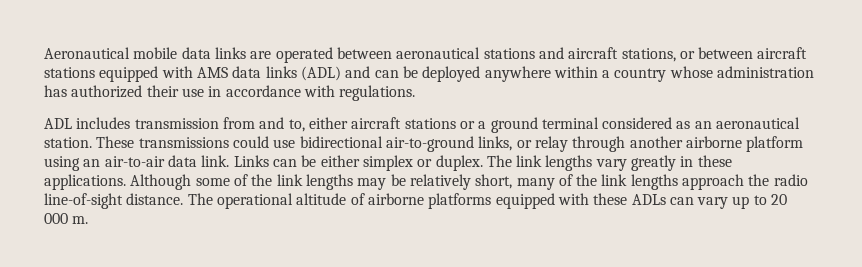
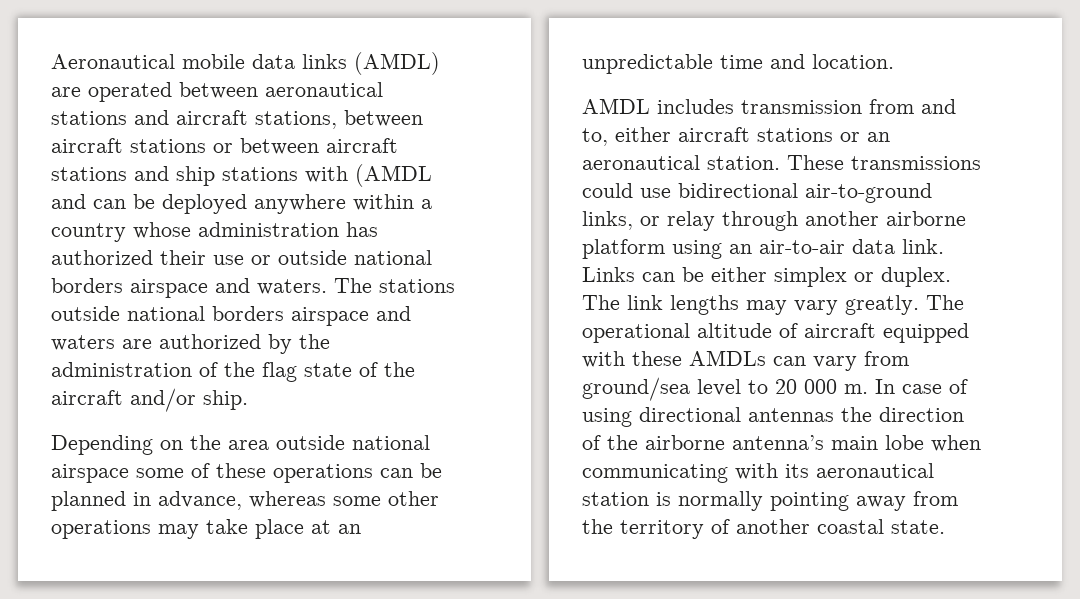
(246, 53) none -> [354,52,440,75] (AMDL)
(676, 55) none -> [344,110,423,127] [51,138,206,153] between aircraft stations
[99,66,341,82] equipped with AMS data links (ADL) -> [134,164,432,187] and ship stations with (AMDL
[208,85,416,101] [44,118,72,129] in accordance with regulations. // ADL -> [251,250,432,265] [51,278,455,298] [51,306,411,326] [51,334,330,354] [51,362,415,382] [51,388,248,412] [51,435,430,455] [51,463,442,483] [51,491,439,511] [51,519,361,539] [582,54,894,74] [582,98,650,114] or outside national borders airspace and waters. The stations outside national borders airspace and waters are authorized by the administration of the flag state of the aircraft and/or ship. // Depending on the area outside national airspace some of these operations can be planned in advance, whereas some other operations may take place at an unpredictable time and location. // AMDL
[478,117,691,133] a ground terminal considered as -> (860, 137) none
[595,155,732,171] [44,174,808,190] [44,193,184,209] vary greatly in these applications. Although some of the link lengths may be relatively short, many of the link lengths approach the radio line-of-sight distance. -> [746,295,919,315] may vary greatly.
[367,193,492,209] airborne platforms -> [804,323,876,338] aircraft
[631,194,666,205] ADLs -> [689,350,766,366] AMDLs
[732,196,750,209] up -> [864,351,909,366] [582,377,741,401] from ground/sea level
(89, 220) none -> [875,379,968,394] [582,407,964,427] [582,435,981,452] [582,463,934,483] [582,491,958,511] [582,519,945,539] In case of using directional antennas the direction of the airborne antenna’s main lobe when communicating with its aeronautical station is normally pointing away from the territory of another coastal state.

